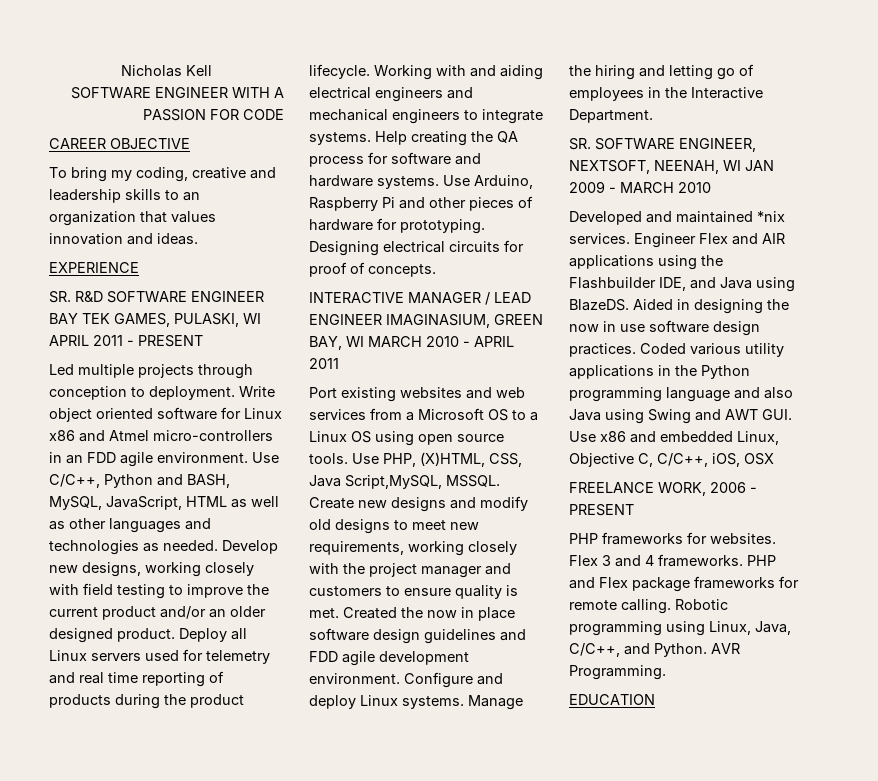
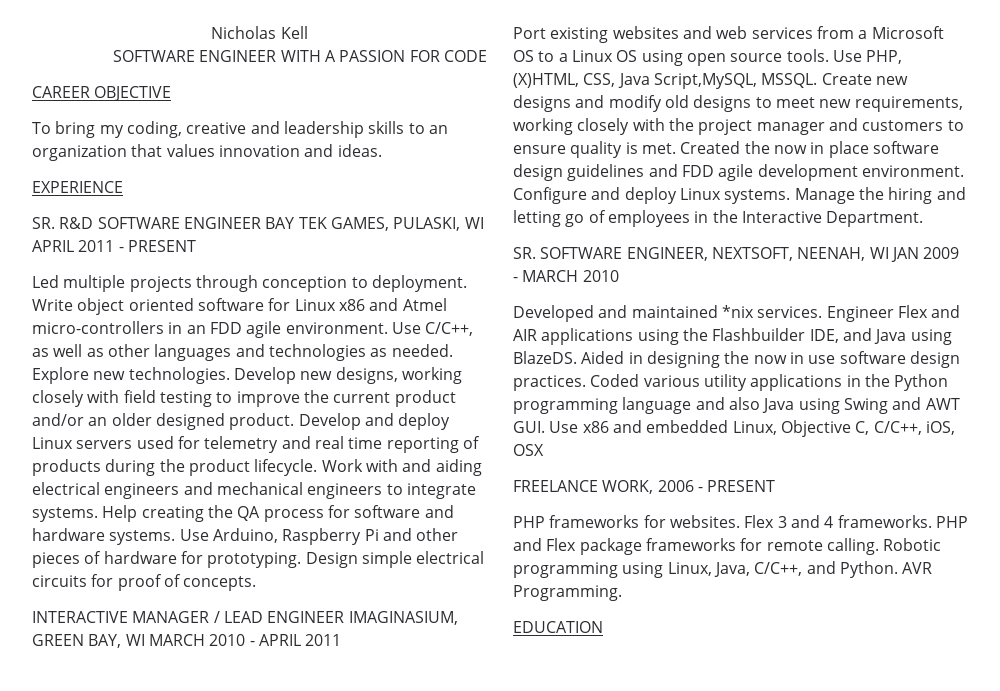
[104,474,230,488] [49,496,227,510] Python and BASH, MySQL, JavaScript, HTML -> (474, 329) none
(218, 545) none -> [32,367,230,384] Explore new technologies.
[179,628,247,642] Deploy all -> [298,413,451,430] Develop and deploy
[374,65,432,80] Working -> [321,459,363,472] Work
[309,241,379,256] Designing -> [305,551,412,568] Design simple

